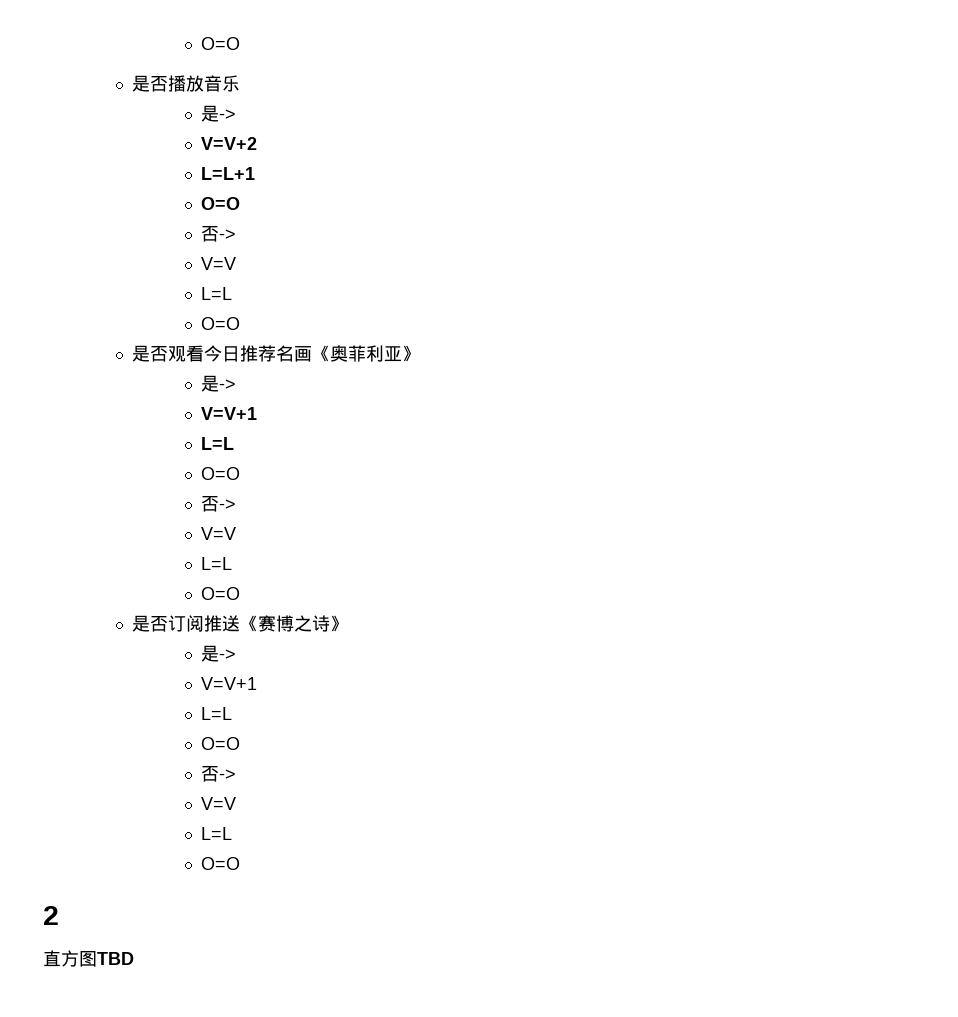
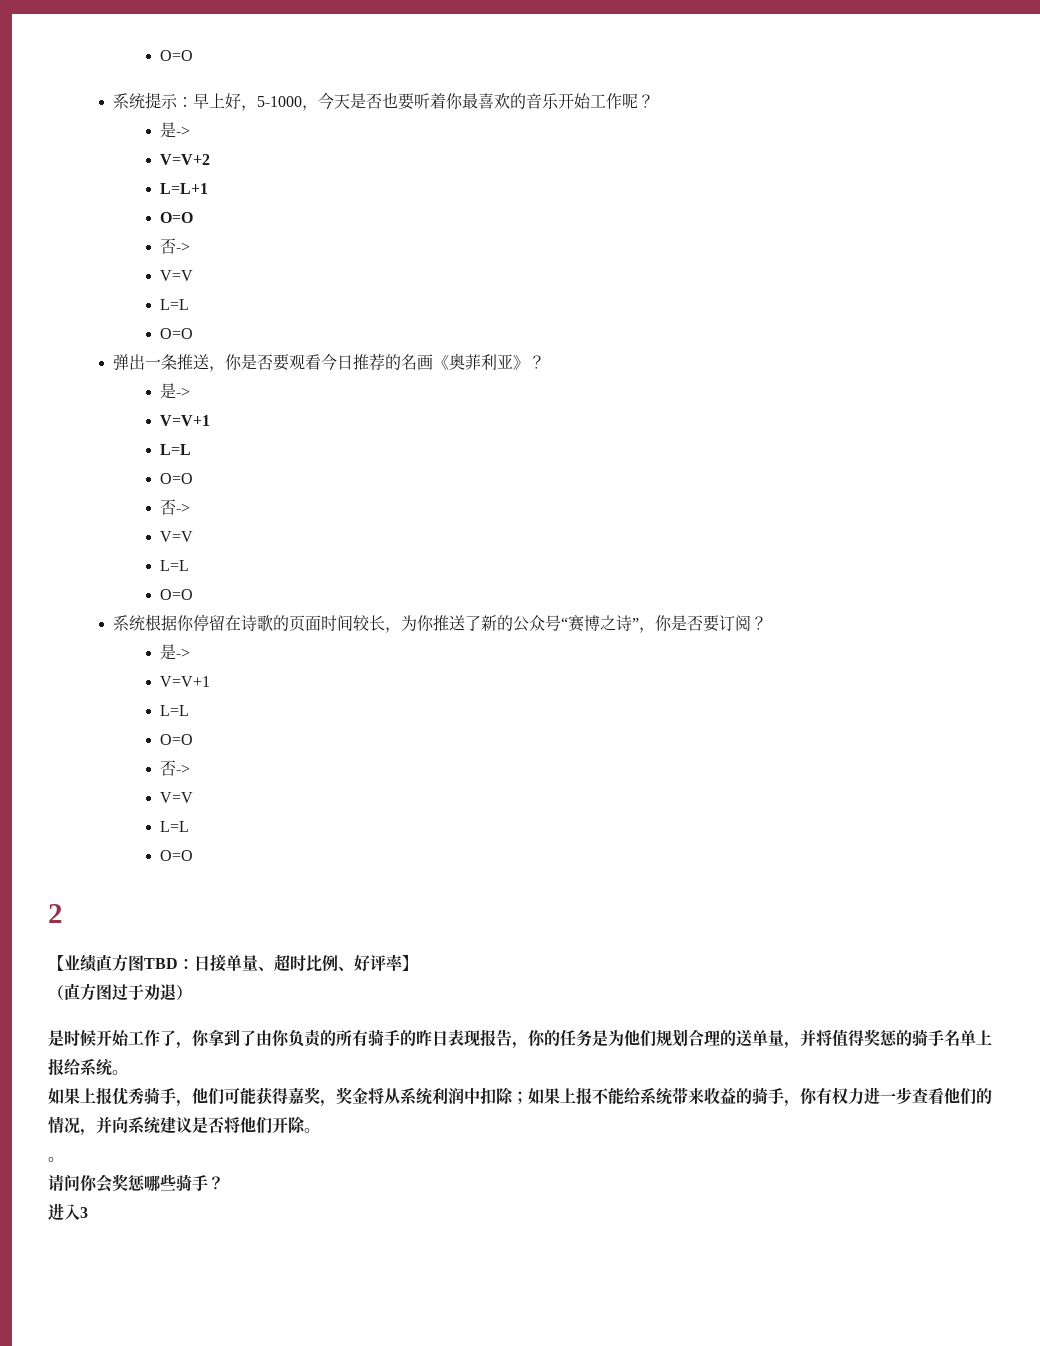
[201,37,241,50] [132,75,241,92] O=O // 是否播放音乐 -> [160,50,194,61] [112,92,654,111] O=O // 系统提示：早上好，5-1000，今天是否也要听着你最喜欢的音乐开始工作呢？
[132,345,169,362] 是否 -> [112,354,289,372] 弹出一条推送，你是否要
(277, 353) none -> [384,354,401,370] 的
[201,375,237,392] [201,407,258,420] [201,437,235,450] [201,467,241,480] [201,496,237,512] [201,527,237,540] [201,557,233,570] [201,587,241,600] [132,615,349,632] // 是-> // V=V+1 // L=L // O=O // 否-> // V=V // L=L // O=O // 是否订阅推送《赛博之诗》 -> [528,355,545,369] [160,383,191,399] [160,415,211,426] [160,444,192,455] [160,473,194,484] [160,499,191,515] [160,531,194,542] [160,560,190,571] [160,589,194,600] [112,614,767,633] ？ // 是-> // V=V+1 // L=L // O=O // 否-> // V=V // L=L // O=O // 系统根据你停留在诗歌的页面时间较长，为你推送了新的公众号“赛博之诗”，你是否要订阅？
(59, 915) none -> [48,954,97,972] 【业绩
(134, 958) none -> [178,954,418,972] [48,983,192,1001] [48,1029,992,1049] [48,1058,128,1076] [48,1087,992,1107] [48,1116,320,1136] [48,1157,64,1162] [48,1174,224,1193] [48,1203,88,1220] ：日接单量、超时比例、好评率】 // （直方图过于劝退） // 是时候开始工作了，你拿到了由你负责的所有骑手的昨日表现报告，你的任务是为他们规划合理的送单量，并将值得奖惩的骑手名单上报给系统。 // 如果上报优秀骑手，他们可能获得嘉奖，奖金将从系统利润中扣除；如果上报不能给系统带来收益的骑手，你有权力进一步查看他们的情况，并向系统建议是否将他们开除。 // 。 // 请问你会奖惩哪些骑手？ // 进入3

